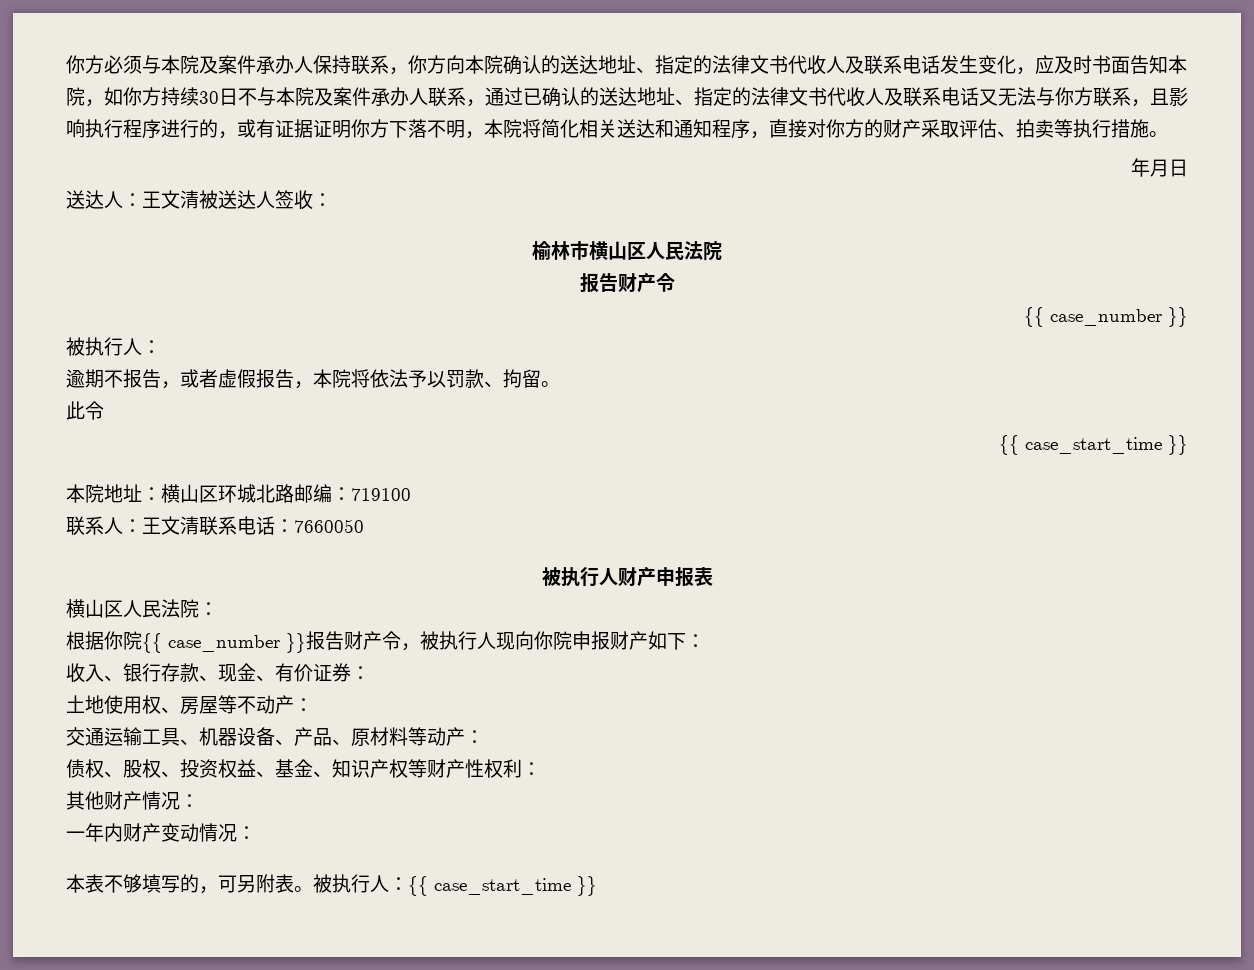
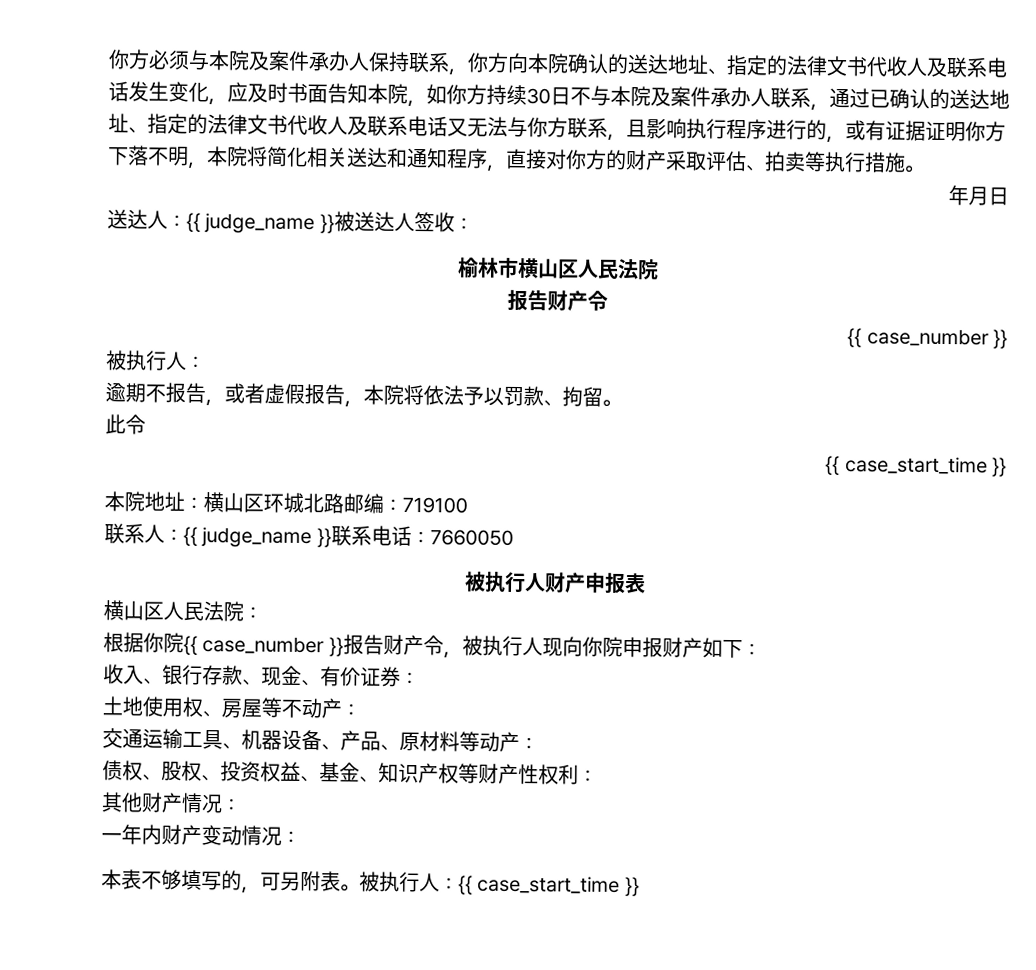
[142,190,199,209] 王文清 -> [186,212,335,235] {{ judge_name }}
[142,516,199,535] 王文清 -> [183,526,332,549] {{ judge_name }}

